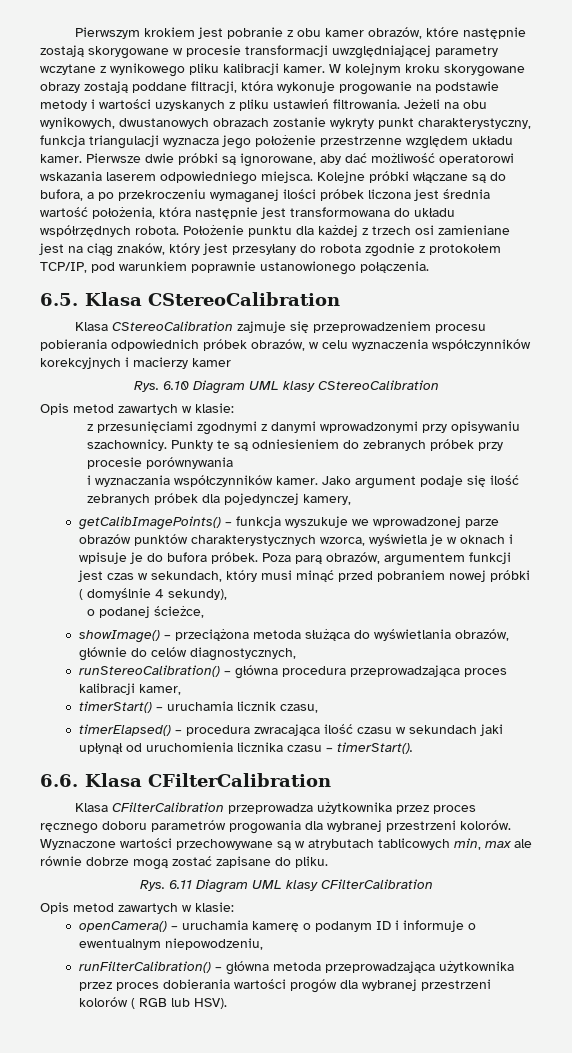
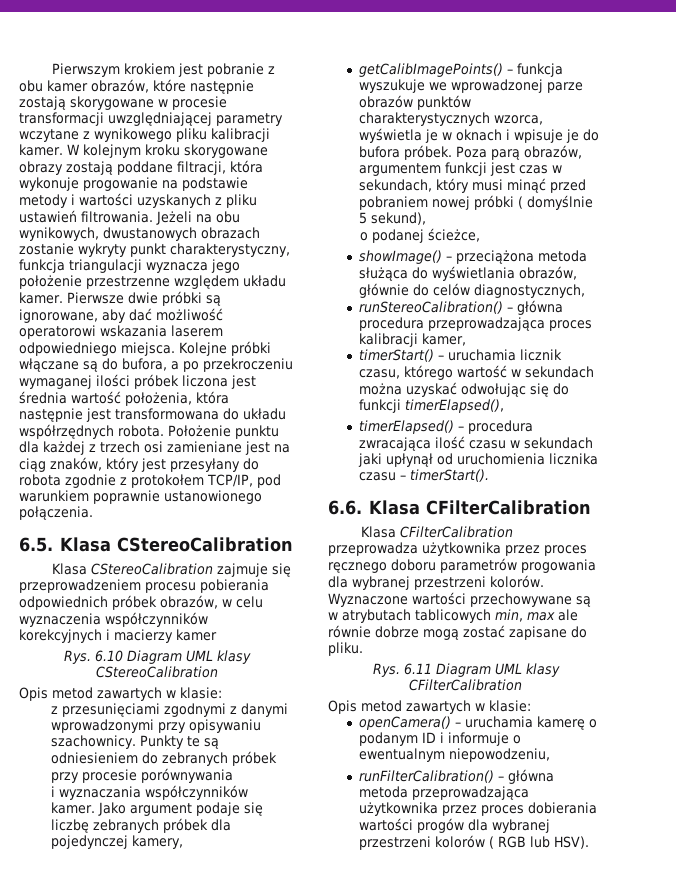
[490,475,520,485] ilość -> [50,819,89,833] liczbę
[155,589,228,600] 4 sekundy), -> [358,212,426,225] 5 sekund),
(319, 708) none -> [403,365,594,380] [358,382,569,397] [358,399,504,413] którego wartość w sekundach można uzyskać odwołując się do funkcji timerElapsed(),

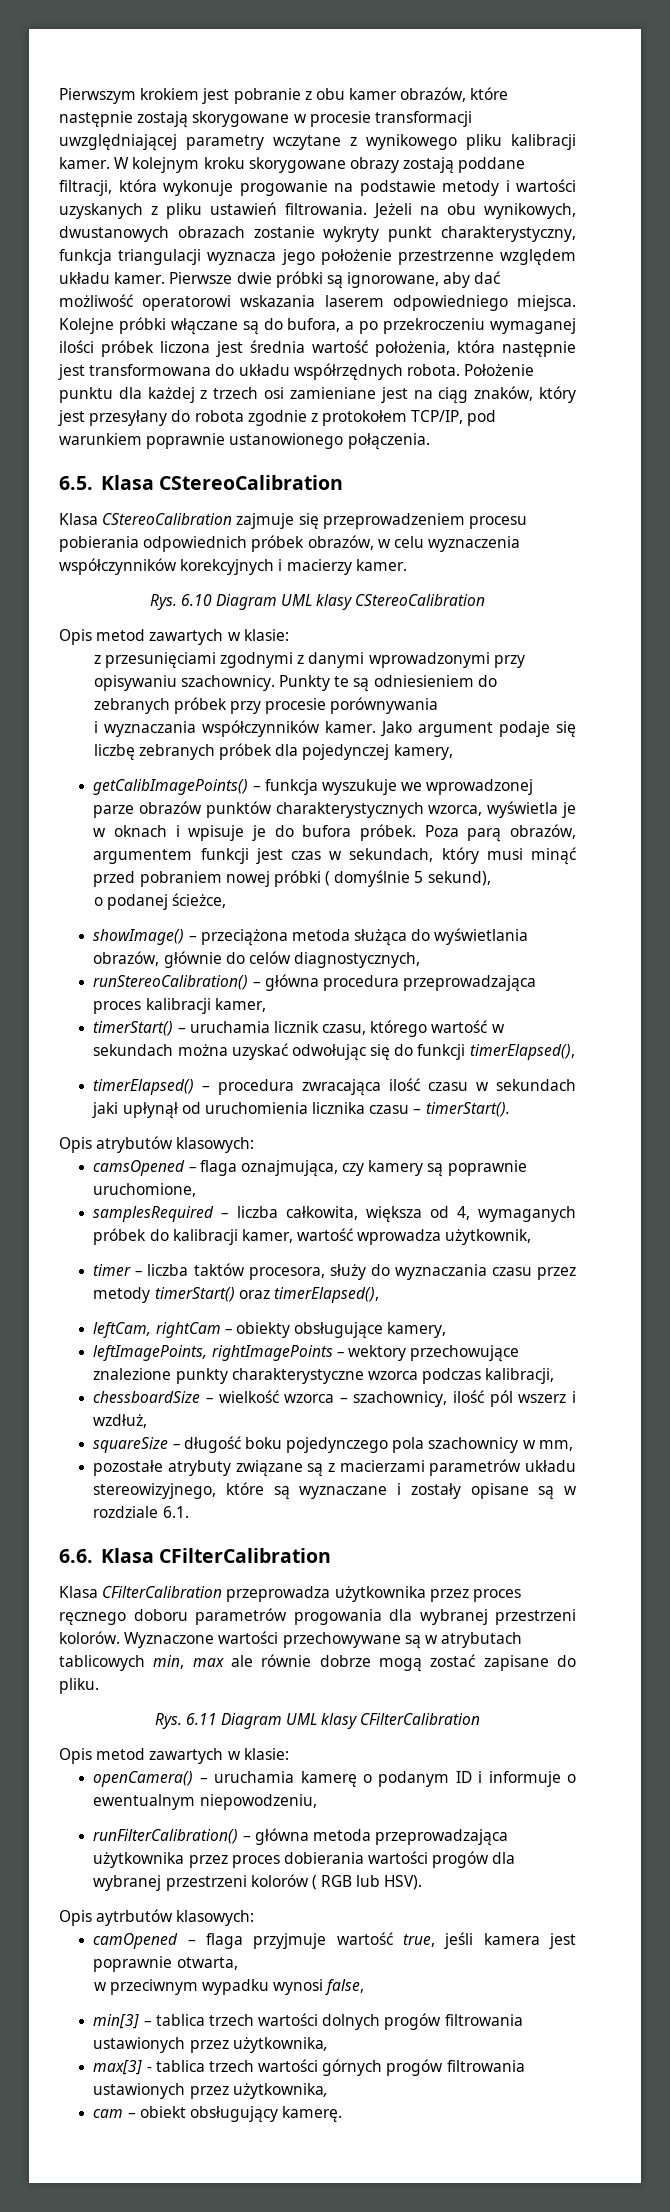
[176,629,217,641] kamer -> [355,559,407,571] kamer.
(489, 475) none -> [59,1136,255,1153] [93,1160,527,1177] [93,1183,197,1197] [93,1206,576,1222] [93,1228,532,1245] [93,1263,576,1280] [93,1287,379,1303] [93,1322,447,1339] [93,1345,520,1362] [93,1368,555,1384] [93,1390,576,1407] [93,1414,148,1428] [93,1436,573,1453] [93,1459,576,1477] [93,1482,577,1500] [93,1506,189,1518] // Opis atrybutów klasowych: // camsOpened – flaga oznajmująca, czy kamery są poprawnie uruchomione, // samplesRequired – liczba całkowita, większa od 4, wymaganych próbek do kalibracji kamer, wartość wprowadza użytkownik, // timer – liczba taktów procesora, służy do wyznaczania czasu przez metody timerStart() oraz timerElapsed(), // leftCam, rightCam – obiekty obsługujące kamery, // leftImagePoints, rightImagePoints – wektory przechowujące znalezione punkty charakterystyczne wzorca podczas kalibracji, // chessboardSize – wielkość wzorca – szachownicy, ilość pól wszerz i wzdłuż, // squareSize – długość boku pojedynczego pola szachownicy w mm, // pozostałe atrybuty związane są z macierzami parametrów układu stereowizyjnego, które są wyznaczane i zostały opisane są w rozdziale 6.1.
(589, 842) none -> [59,1909,255,1926] [93,1932,576,1949] [93,1956,238,1972] [93,1979,365,1995] [93,2013,523,2030] [93,2037,328,2053] [93,2059,525,2076] [93,2083,328,2099] [93,2106,343,2123] // Opis aytrbutów klasowych: // camOpened – flaga przyjmuje wartość true, jeśli kamera jest poprawnie otwarta, // w przeciwnym wypadku wynosi false, // min[3] – tablica trzech wartości dolnych progów filtrowania ustawionych przez użytkownika, // max[3] - tablica trzech wartości górnych progów filtrowania ustawionych przez użytkownika, // cam – obiekt obsługujący kamerę.

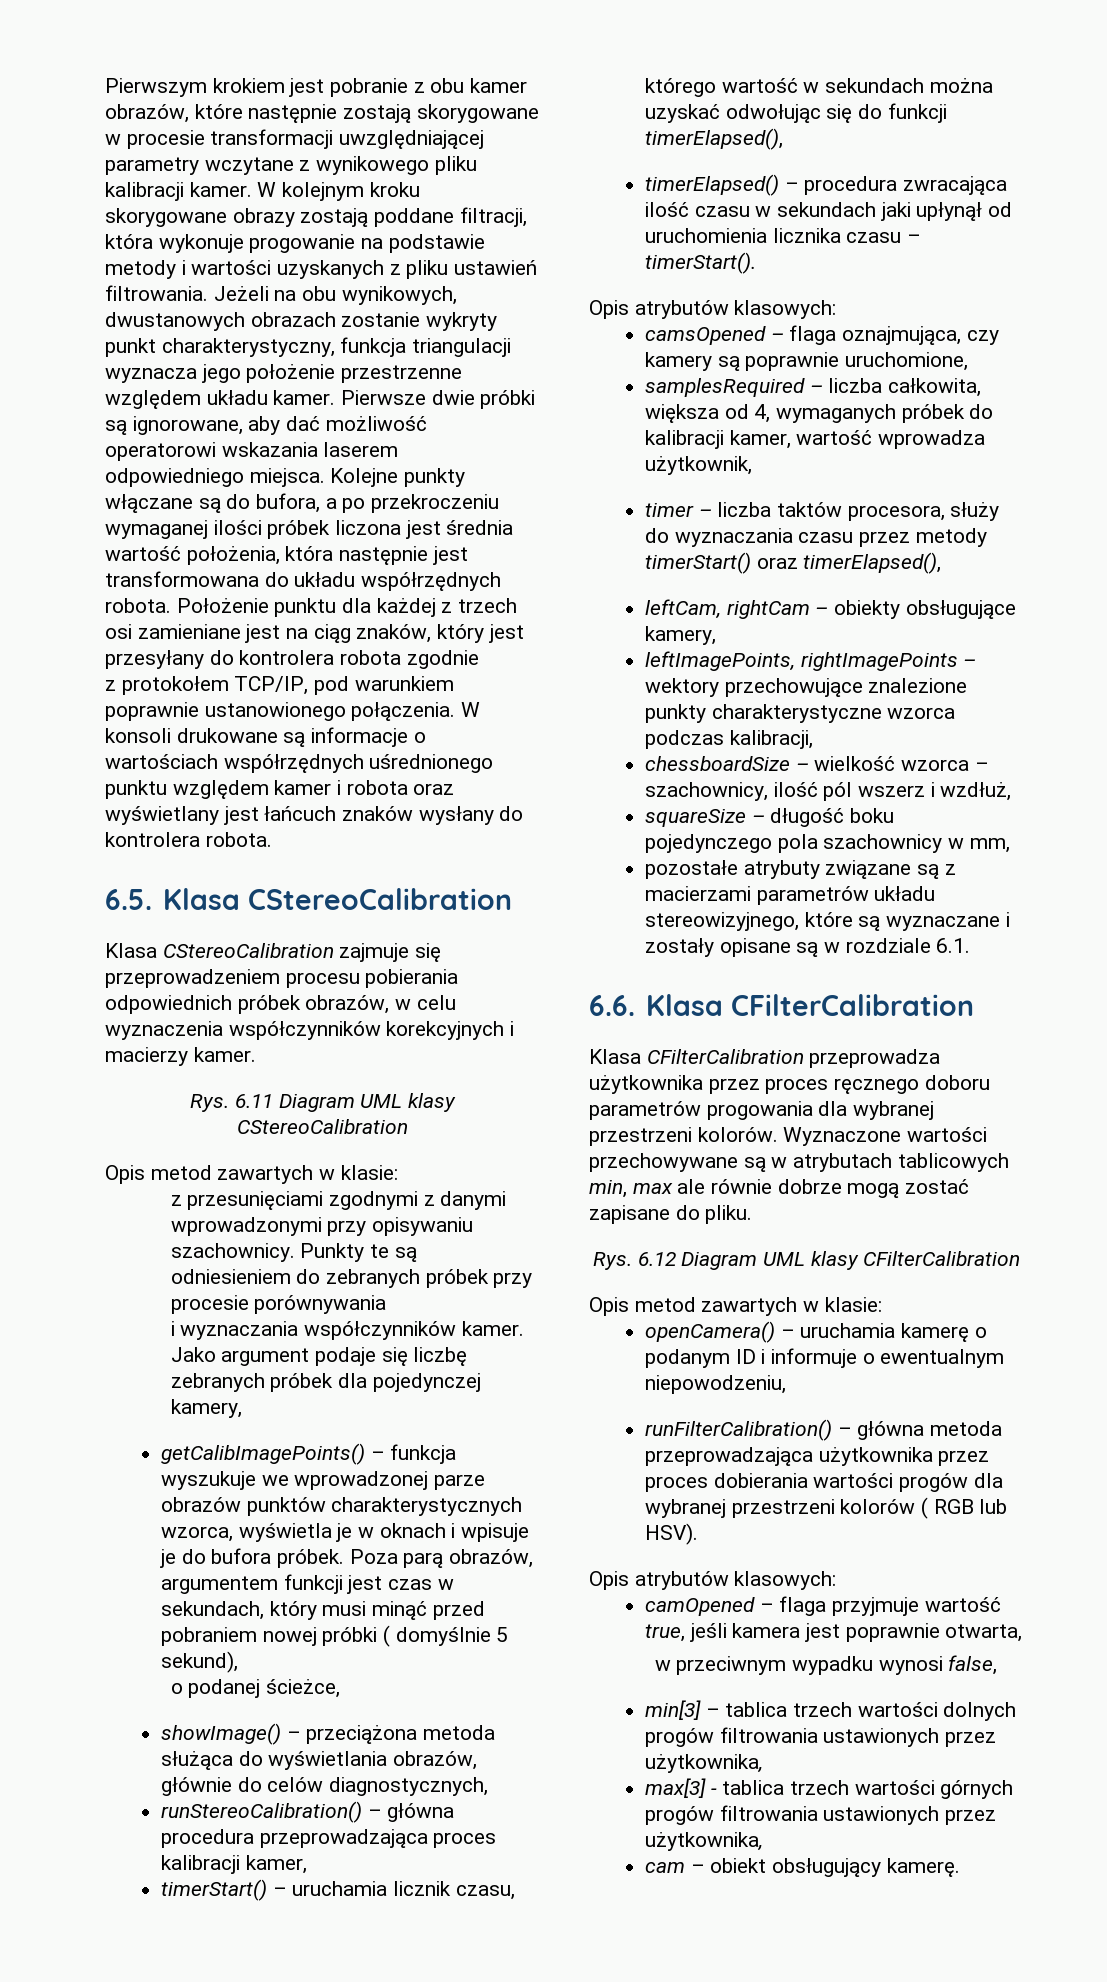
[118,317,166,334] próbki -> [404,468,466,487] punkty
(191, 416) none -> [239,650,335,665] kontrolera
(307, 418) none -> (479, 659) //
(430, 441) none -> [461,702,481,717] [105,727,426,747] [105,754,494,773] [105,780,455,799] [105,806,524,825] [105,832,272,847] W konsoli drukowane są informacje o wartościach współrzędnych uśrednionego punktu względem kamer i robota oraz wyświetlany jest łańcuch znaków wysłany do kontrolera robota.
[180,594,212,606] 6.10 -> [234,1094,273,1108] 6.11
[185,1713,217,1725] 6.11 -> [637,1252,676,1266] 6.12
[96,1909,174,1926] aytrbutów -> [634,1571,729,1590] atrybutów

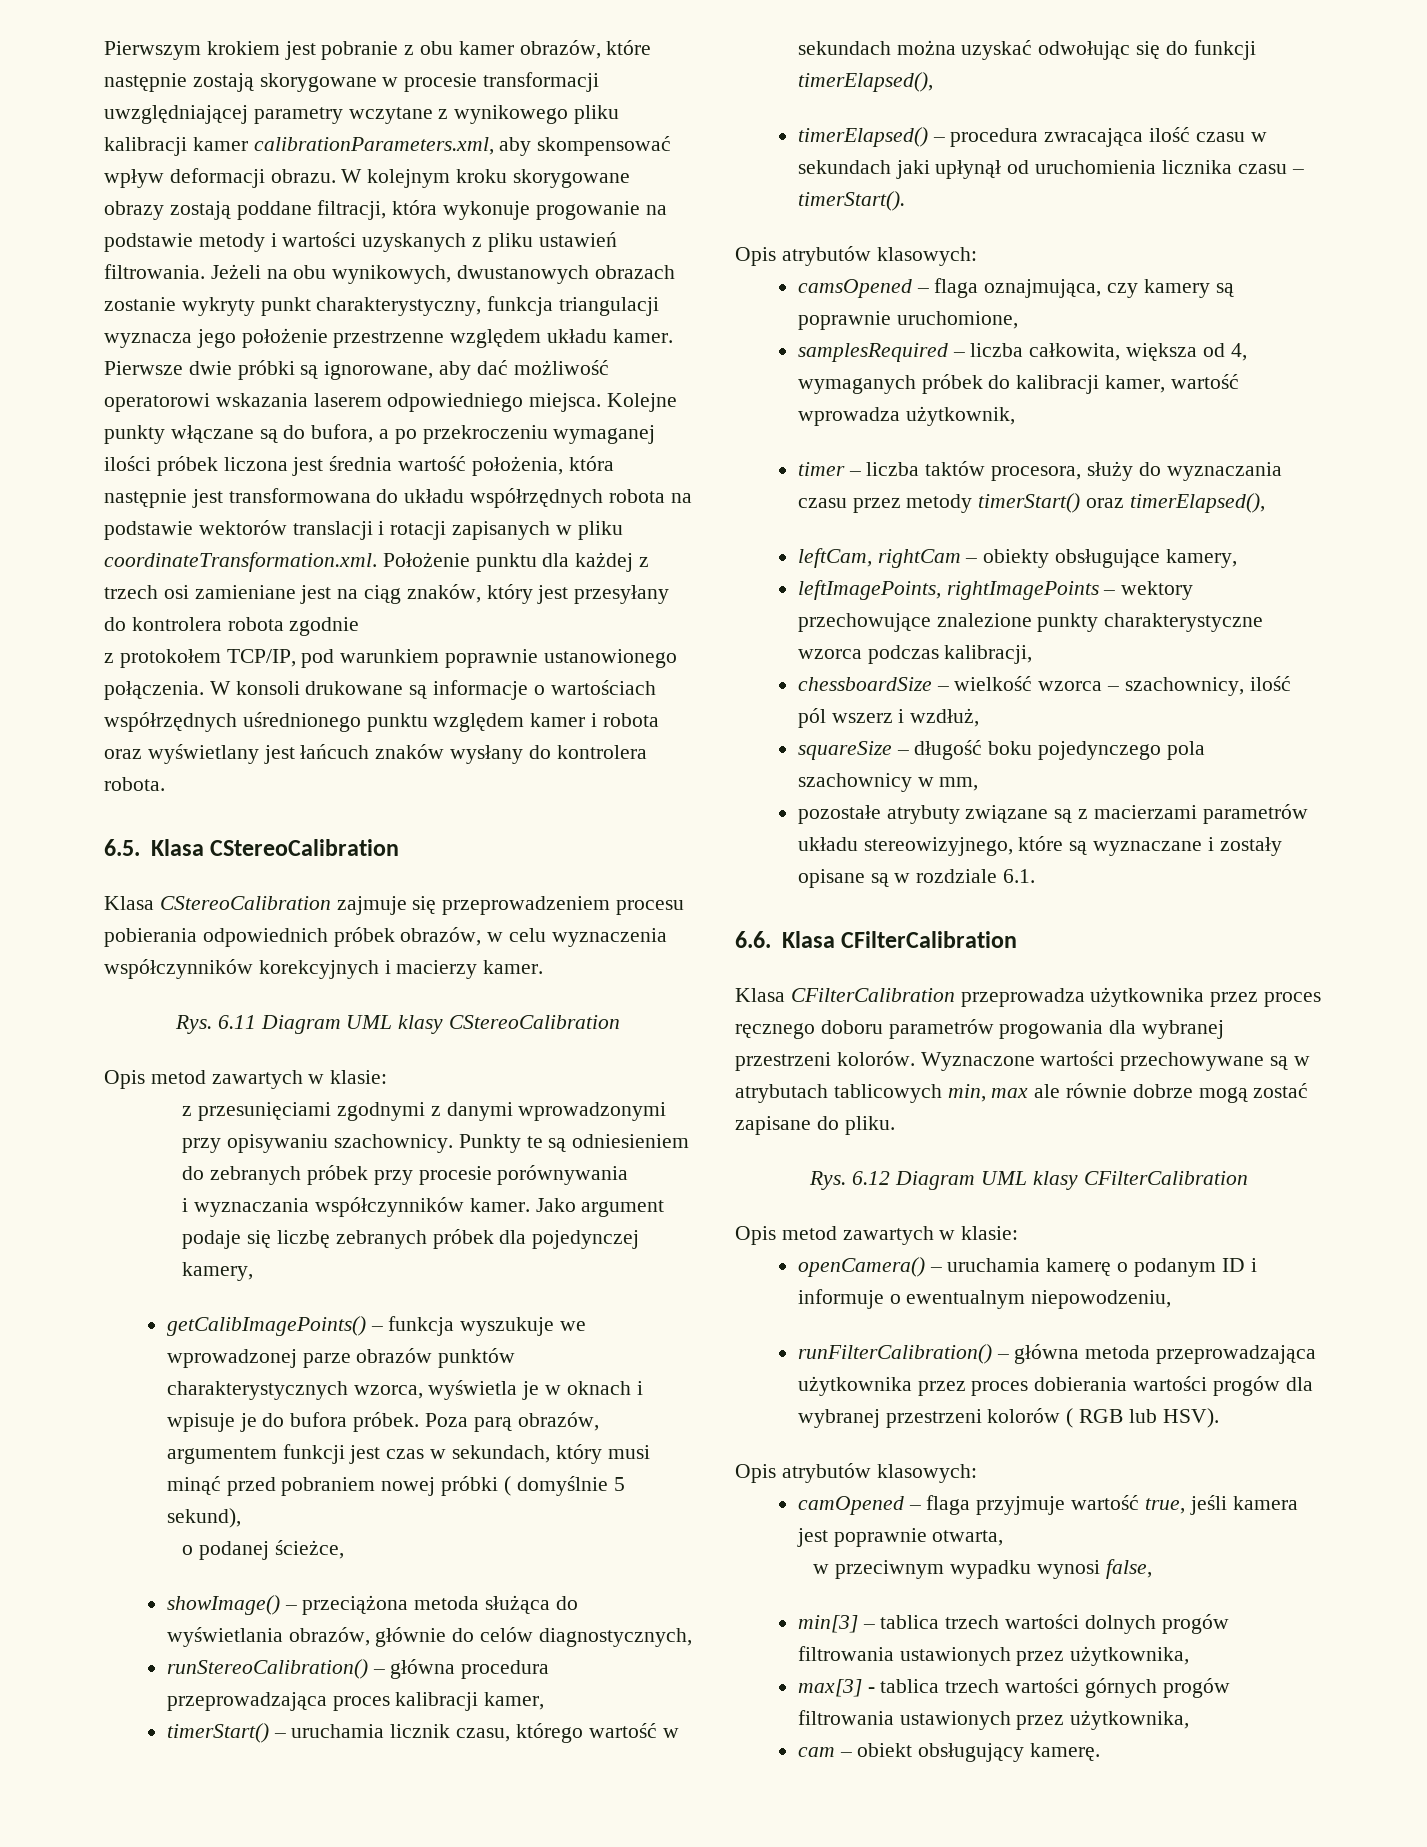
[189,182,252,197] kamer. -> [192,136,672,156] [104,168,336,188] kamer calibrationParameters.xml, aby skompensować wpływ deformacji obrazu.
[105,598,171,613] robota. -> [608,489,692,503] [104,520,623,540] [104,552,377,572] robota na podstawie wektorów translacji i rotacji zapisanych w pliku coordinateTransformation.xml.

